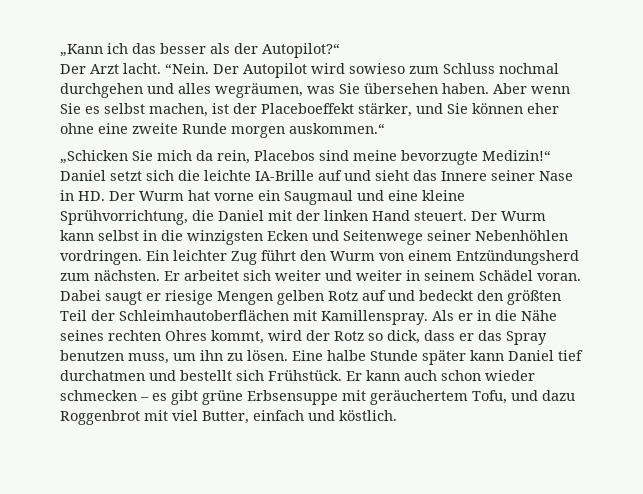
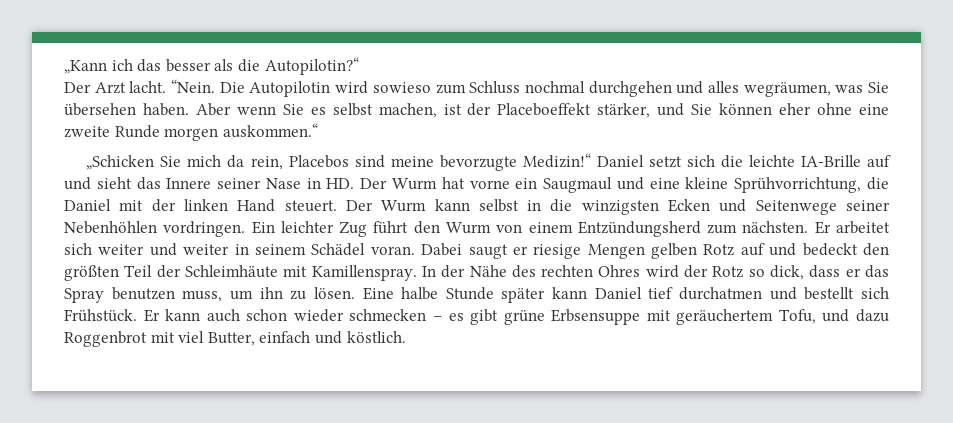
[234,43,340,58] der Autopilot?“ -> [237,57,359,75] die Autopilotin?“
[213,63,307,78] Der Autopilot -> [219,81,331,97] Die Autopilotin
[119,310,289,321] Schleimhautoberflächen -> [184,265,278,278] Schleimhäute
[432,310,557,321] [60,330,104,341] Als er in die Nähe seines -> [421,265,536,278] In der Nähe des
[211,330,264,344] kommt, -> (641, 271) none

